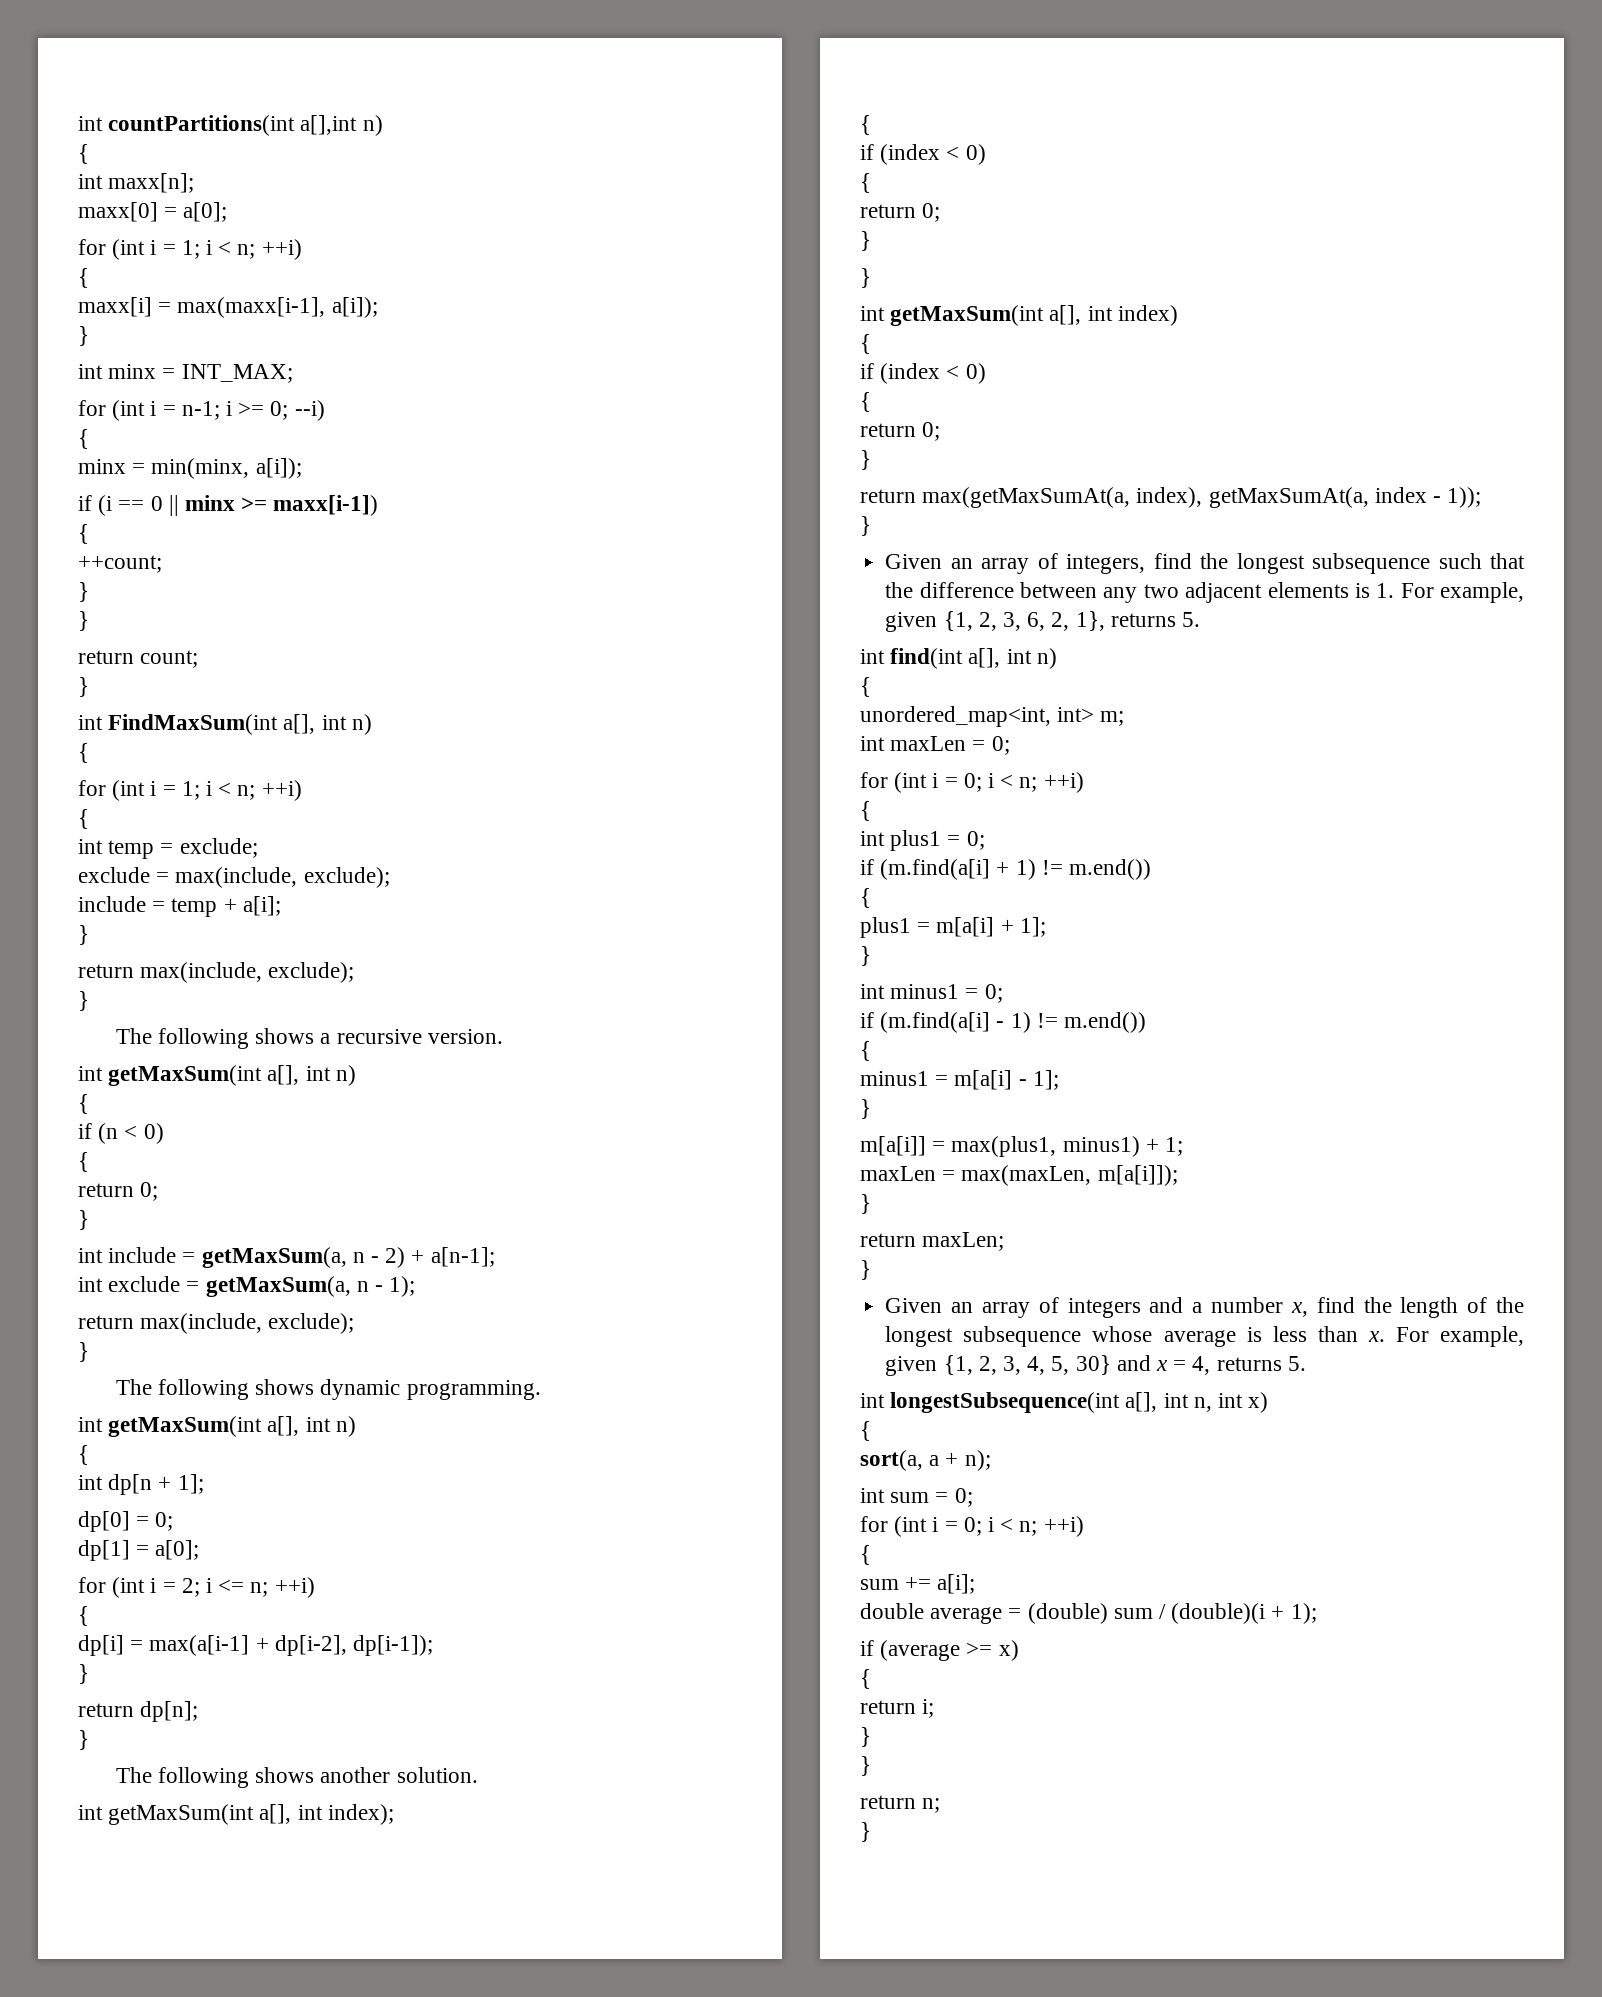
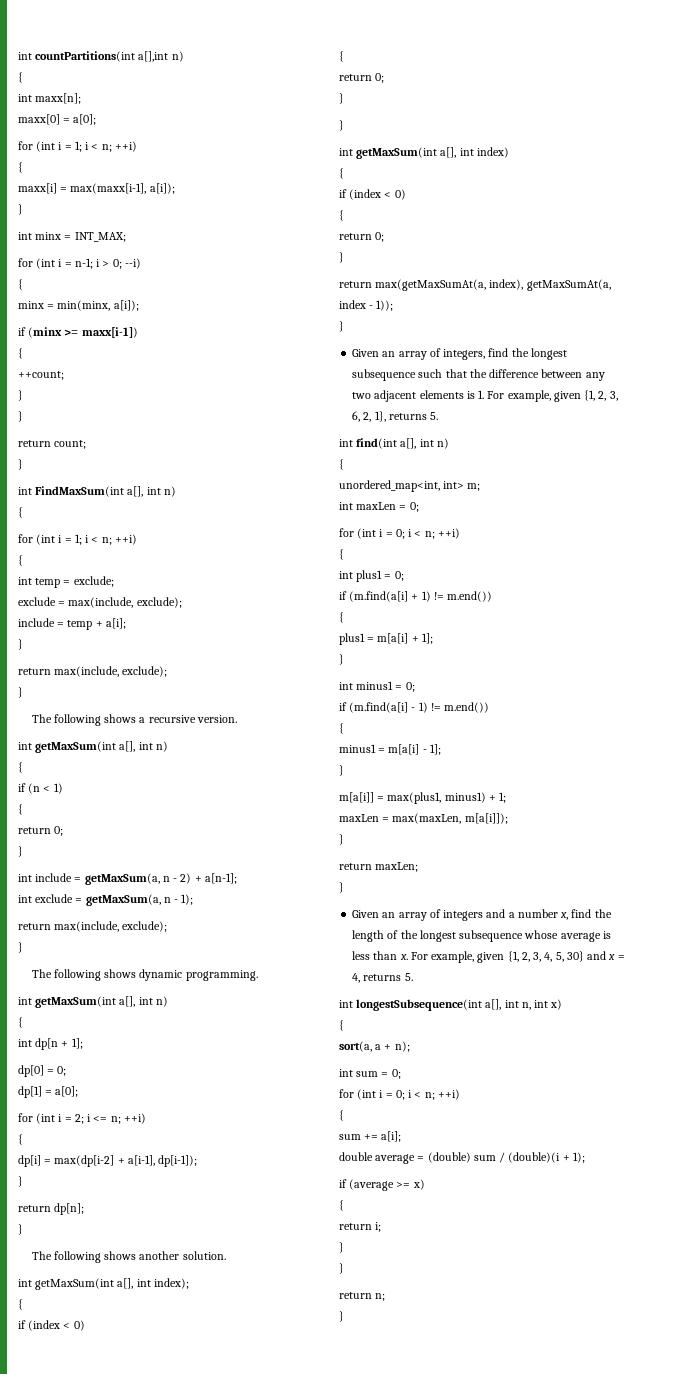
[238,402,265,416] >= -> [102,261,110,267] >
[98,495,236,516] (i == 0 || minx -> [28,327,63,338] (minx
[143,1123,164,1144] 0) -> [53,783,63,794] 1)
[149,1635,347,1656] max(a[i-1] + dp[i-2], -> [54,1155,155,1167] max(dp[i-2] + a[i-1],

